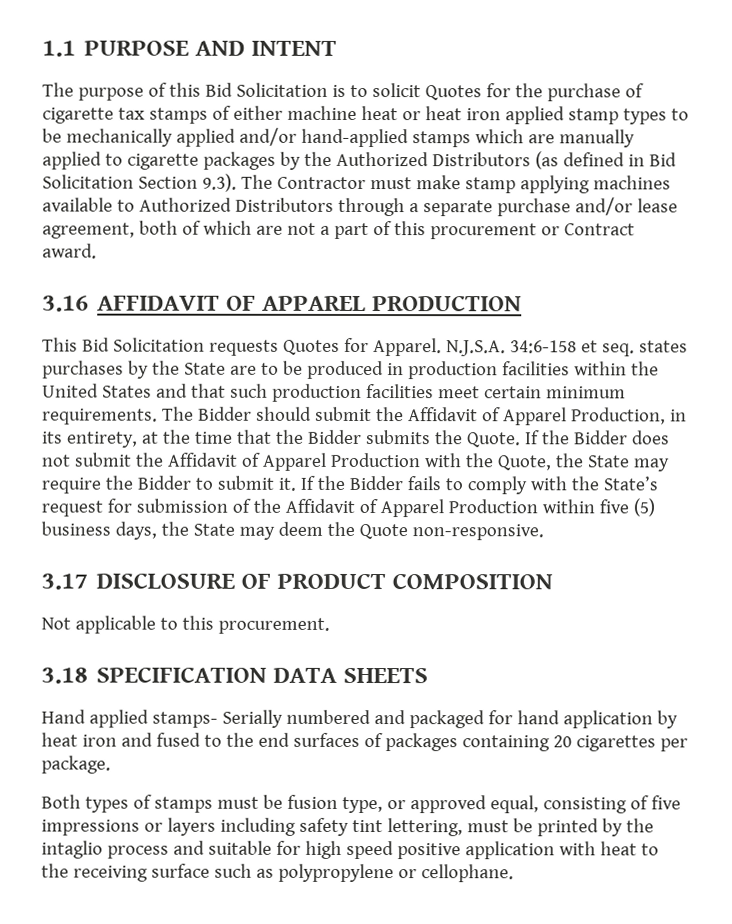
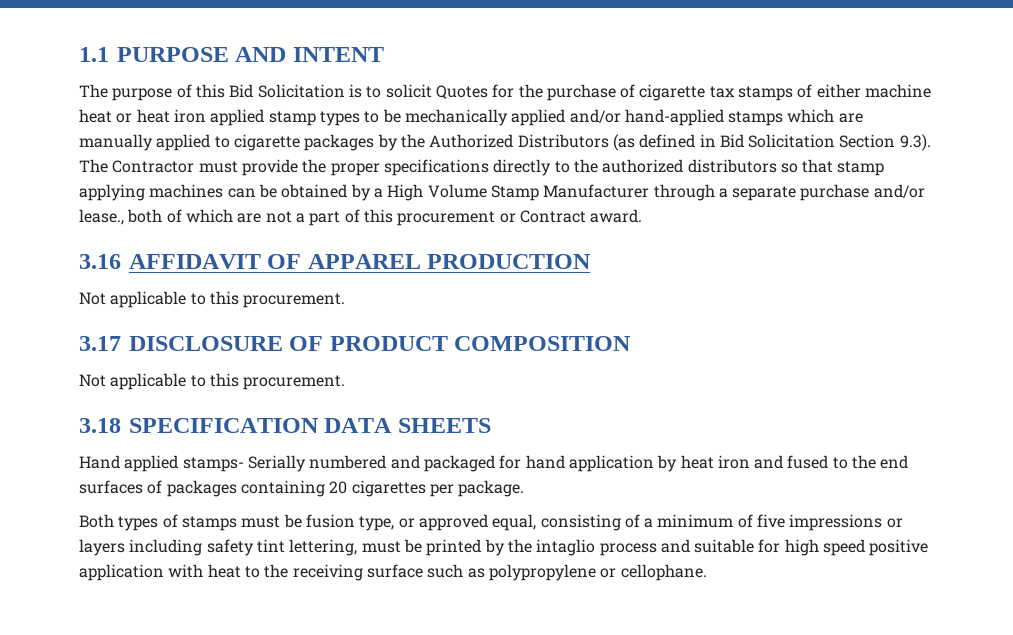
[415,175,671,194] [42,197,334,212] make stamp applying machines available to Authorized Distributors -> [241,159,885,176] [79,184,650,201] provide the proper specifications directly to the authorized distributors so that stamp applying machines can be obtained by a High Volume Stamp Manufacturer
[636,198,678,213] [42,222,135,239] lease agreement, -> [79,209,124,225] lease.,
[42,337,688,357] [42,360,659,380] [42,383,626,402] [42,406,687,426] [42,429,670,448] [41,452,670,472] [41,475,658,495] [41,498,655,518] [41,521,544,541] This Bid Solicitation requests Quotes for Apparel. N.J.S.A. 34:6-158 et seq. states purchases by the State are to be produced in production facilities within the United States and that such production facilities meet certain minimum requirements. The Bidder should submit the Affidavit of Apparel Production, in its entirety, at the time that the Bidder submits the Quote. If the Bidder does not submit the Affidavit of Apparel Production with the Quote, the State may require the Bidder to submit it. If the Bidder fails to comply with the State’s request for submission of the Affidavit of Apparel Production within five (5) business days, the State may deem the Quote non-responsive. -> [79,291,346,308] Not applicable to this procurement.
(649, 802) none -> [644,514,753,528] a minimum of

